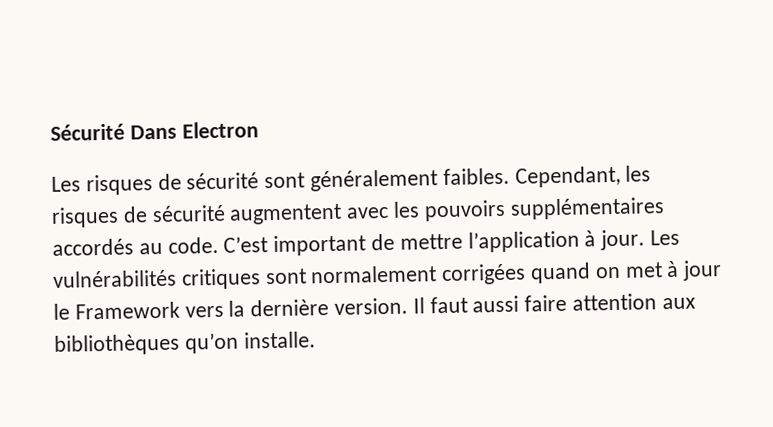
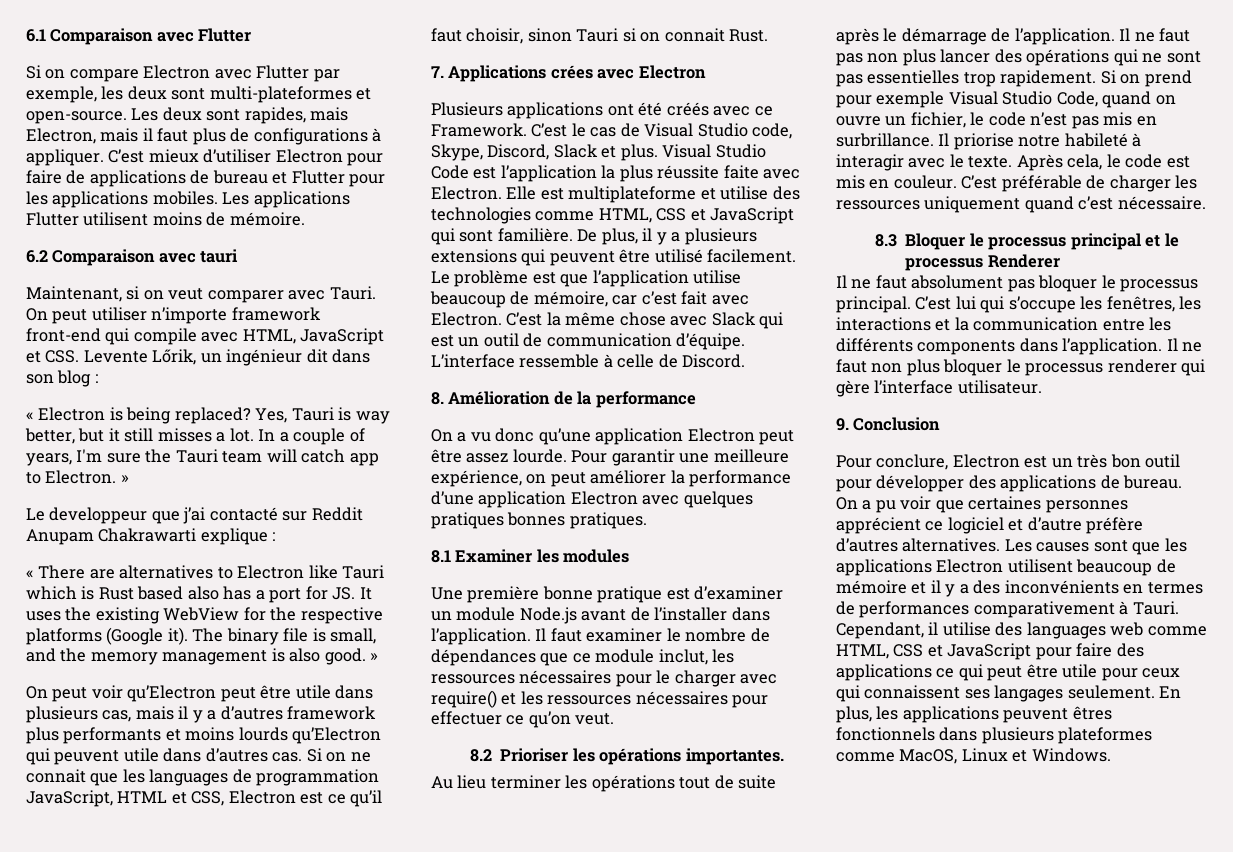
[50,121,259,141] [51,165,652,196] [51,197,665,228] [52,229,681,256] [52,260,723,290] [53,293,696,320] [54,331,316,356] Sécurité Dans Electron // Les risques de sécurité sont généralement faibles. Cependant, les risques de sécurité augmentent avec les pouvoirs supplémentaires accordés au code. C’est important de mettre l’application à jour. Les vulnérabilités critiques sont normalement corrigées quand on met à jour le Framework vers la dernière version. Il faut aussi faire attention aux bibliothèques qu’on installe. -> [26,28,252,45] [26,65,340,82] [26,86,372,103] [26,107,349,124] [26,128,382,145] [26,149,384,166] [26,170,386,187] [26,191,350,208] [26,212,305,226] [26,249,239,266] [26,286,376,303] [26,307,321,324] [26,328,385,345] [26,349,371,366] [26,370,98,387] [26,407,390,424] [25,428,365,445] [26,449,379,466] [26,470,129,484] [26,507,363,524] [26,528,276,545] [26,565,385,579] [26,586,372,603] [26,607,383,624] [26,627,377,645] [26,648,379,665] [26,685,374,702] [26,706,377,723] [26,727,382,744] [26,748,371,765] [26,769,380,786] [26,790,383,807] [431,28,769,44] [431,65,706,82] [431,102,773,119] [431,123,793,139] [431,144,766,161] [431,165,801,182] [431,186,800,203] [431,207,795,224] [431,228,757,245] [431,249,797,266] [431,270,742,287] [430,291,749,308] [431,312,784,329] [431,333,746,350] [431,354,746,368] [431,391,696,408] [431,428,795,445] [431,449,789,466] [431,470,792,487] [431,491,753,508] [431,512,647,529] [431,549,630,563] [431,586,784,603] [431,607,770,624] [431,628,770,645] [431,649,735,666] [431,670,778,687] [431,690,769,708] [431,711,615,728] [470,748,784,765] [431,775,777,792] [836,28,1191,45] [836,49,1201,66] [836,70,1192,87] [836,91,1176,108] [836,112,1157,129] [836,133,1142,150] [836,154,1190,171] [836,175,1198,192] [836,196,1206,213] [875,233,1179,250] [905,254,1060,271] [836,275,1199,292] [836,296,1202,313] [836,317,1172,331] [836,338,1203,355] [836,359,1206,376] [836,380,1042,397] [836,417,941,431] [836,454,1181,470] [836,475,1183,492] [836,496,1128,513] [836,517,1144,534] [836,538,1187,555] [836,559,1176,576] [836,580,1203,597] [836,601,1179,618] [836,622,1207,639] [836,643,1144,660] [836,664,1181,681] [836,685,1182,702] [836,706,1112,723] [836,727,1153,744] [836,748,1111,764] 6.1 Comparaison avec Flutter // Si on compare Electron avec Flutter par exemple, les deux sont multi-plateformes et open-source. Les deux sont rapides, mais Electron, mais il faut plus de configurations à appliquer. C’est mieux d’utiliser Electron pour faire de applications de bureau et Flutter pour les applications mobiles. Les applications Flutter utilisent moins de mémoire. // 6.2 Comparaison avec tauri // Maintenant, si on veut comparer avec Tauri. On peut utiliser n’importe framework front-end qui compile avec HTML, JavaScript et CSS. Levente Lőrik, un ingénieur dit dans son blog : // « Electron is being replaced? Yes, Tauri is way better, but it still misses a lot. In a couple of years, I'm sure the Tauri team will catch app to Electron. » // Le developpeur que j’ai contacté sur Reddit Anupam Chakrawarti explique : // « There are alternatives to Electron like Tauri which is Rust based also has a port for JS. It uses the existing WebView for the respective platforms (Google it). The binary file is small, and the memory management is also good. » // On peut voir qu’Electron peut être utile dans plusieurs cas, mais il y a d’autres framework plus performants et moins lourds qu’Electron qui peuvent utile dans d’autres cas. Si on ne connait que les languages de programmation JavaScript, HTML et CSS, Electron est ce qu’il faut choisir, sinon Tauri si on connait Rust. // 7. Applications crées avec Electron // Plusieurs applications ont été créés avec ce Framework. C’est le cas de Visual Studio code, Skype, Discord, Slack et plus. Visual Studio Code est l’application la plus réussite faite avec Electron. Elle est multiplateforme et utilise des technologies comme HTML, CSS et JavaScript qui sont familière. De plus, il y a plusieurs extensions qui peuvent être utilisé facilement. Le problème est que l’application utilise beaucoup de mémoire, car c’est fait avec Electron. C’est la même chose avec Slack qui est un outil de communication d’équipe. L’interface ressemble à celle de Discord. // 8. Amélioration de la performance // On a vu donc qu’une application Electron peut être assez lourde. Pour garantir une meilleure expérience, on peut améliorer la performance d’une application Electron avec quelques pratiques bonnes pratiques. // 8.1 Examiner les modules // Une première bonne pratique est d’examiner un module Node.js avant de l’installer dans l’application. Il faut examiner le nombre de dépendances que ce module inclut, les ressources nécessaires pour le charger avec require() et les ressources nécessaires pour effectuer ce qu’on veut. // 8.2 Prioriser les opérations importantes. // Au lieu terminer les opérations tout de suite après le démarrage de l’application. Il ne faut pas non plus lancer des opérations qui ne sont pas essentielles trop rapidement. Si on prend pour exemple Visual Studio Code, quand on ouvre un fichier, le code n’est pas mis en surbrillance. Il priorise notre habileté à interagir avec le texte. Après cela, le code est mis en couleur. C’est préférable de charger les ressources uniquement quand c’est nécessaire. // 8.3 Bloquer le processus principal et le processus Renderer // Il ne faut absolument pas bloquer le processus principal. C’est lui qui s’occupe les fenêtres, les interactions et la communication entre les différents components dans l’application. Il ne faut non plus bloquer le processus renderer qui gère l’interface utilisateur. // 9. Conclusion // Pour conclure, Electron est un très bon outil pour développer des applications de bureau. On a pu voir que certaines personnes apprécient ce logiciel et d’autre préfère d’autres alternatives. Les causes sont que les applications Electron utilisent beaucoup de mémoire et il y a des inconvénients en termes de performances comparativement à Tauri. Cependant, il utilise des languages web comme HTML, CSS et JavaScript pour faire des applications ce qui peut être utile pour ceux qui connaissent ses langages seulement. En plus, les applications peuvent êtres fonctionnels dans plusieurs plateformes comme MacOS, Linux et Windows.

